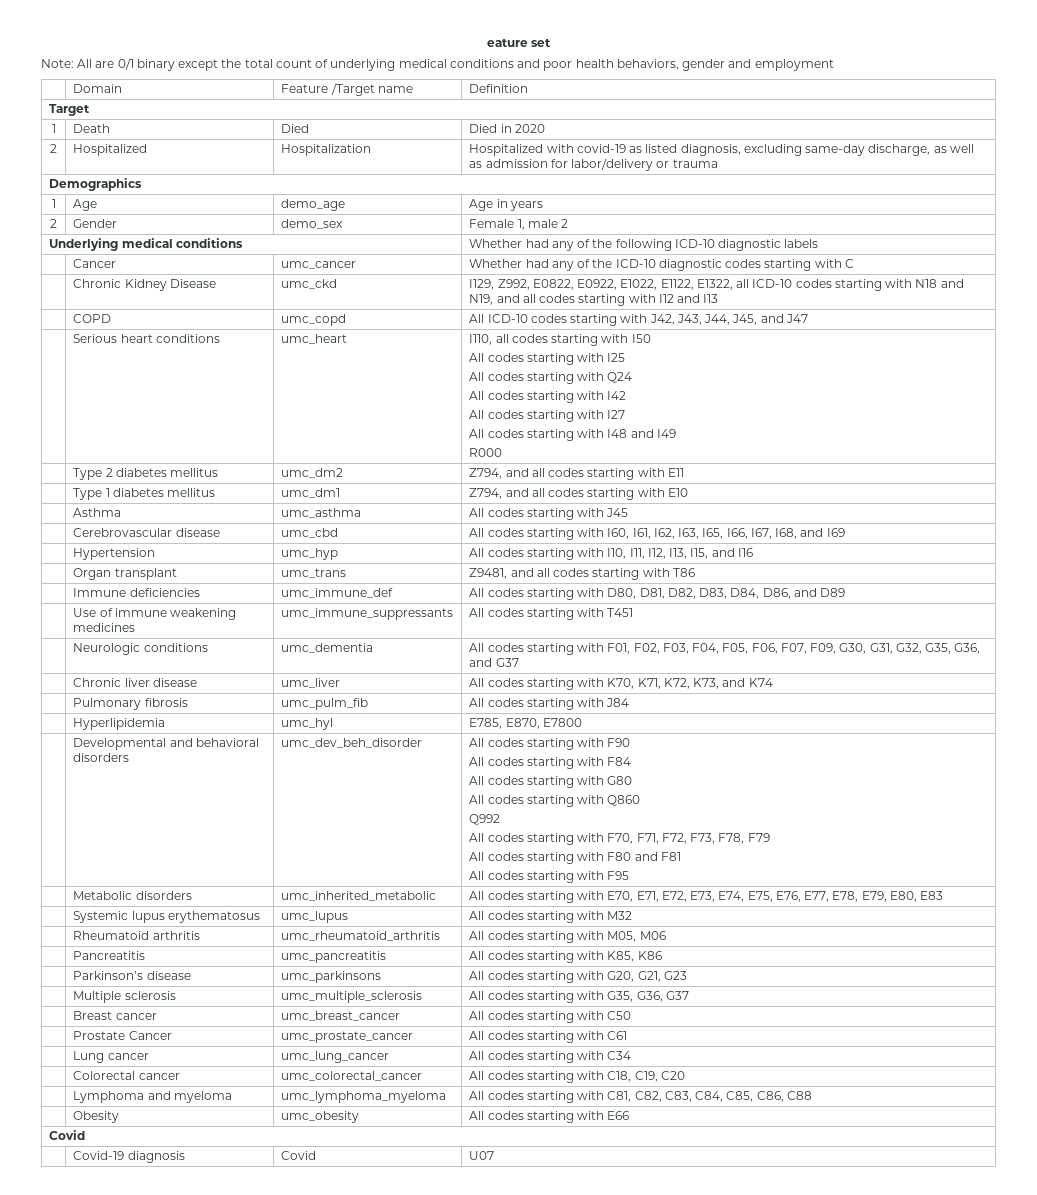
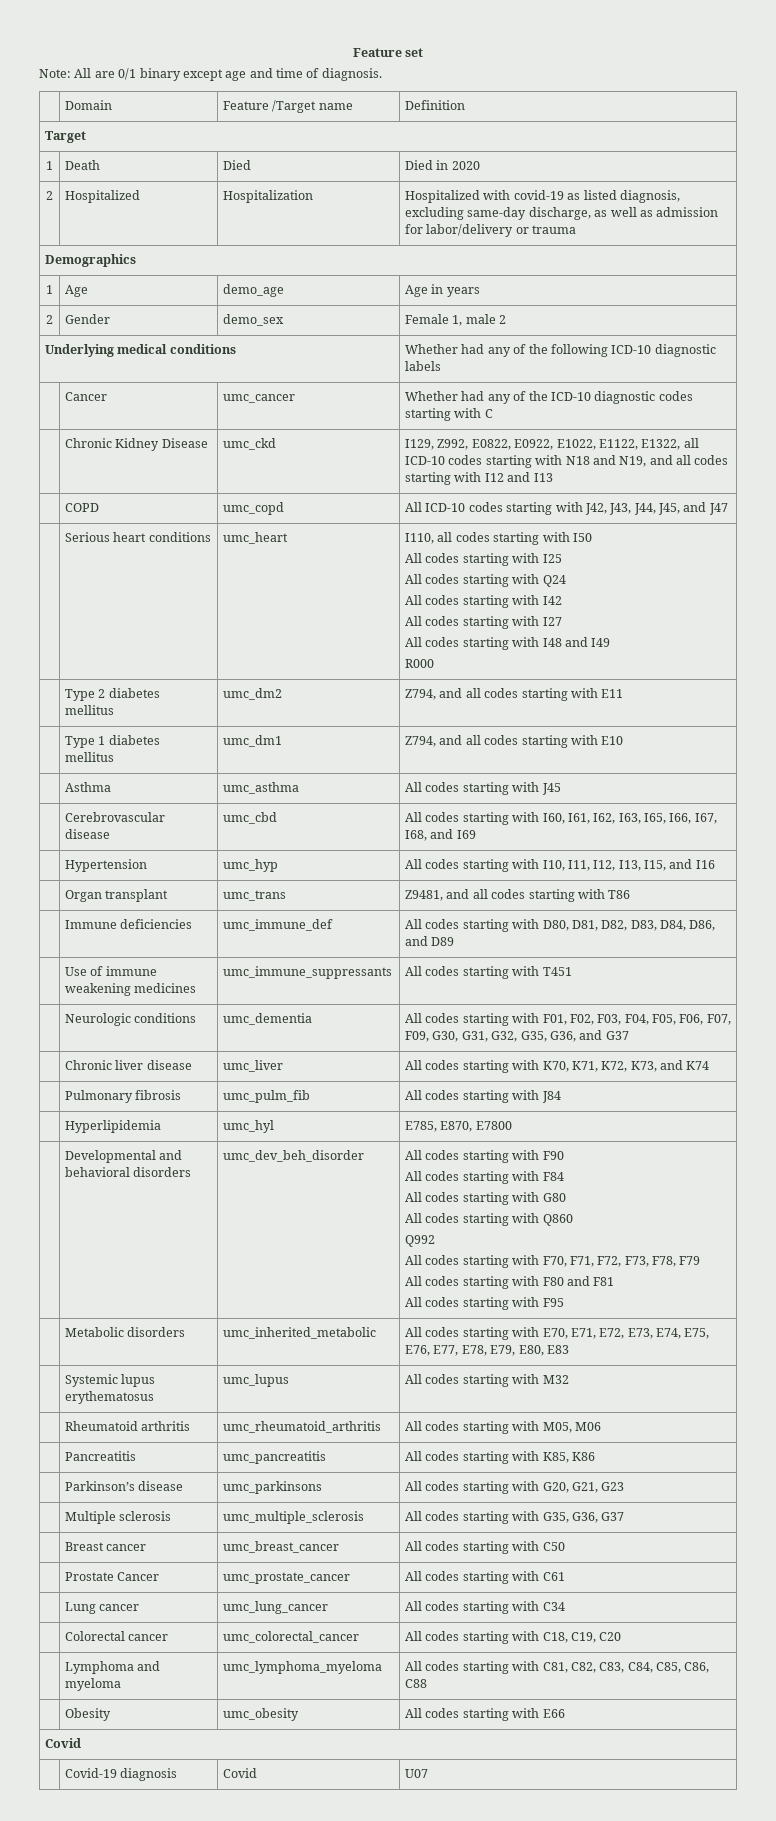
[486,39,528,47] eature -> [352,48,402,57] Feature
[221,59,834,71] the total count of underlying medical conditions and poor health behaviors, gender and employment -> [225,68,382,81] age and time of diagnosis.

